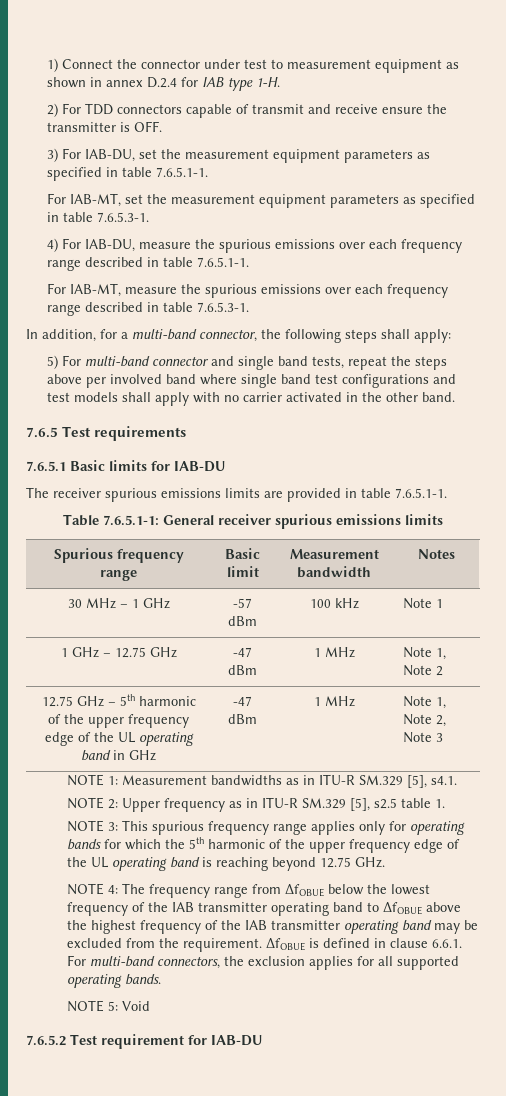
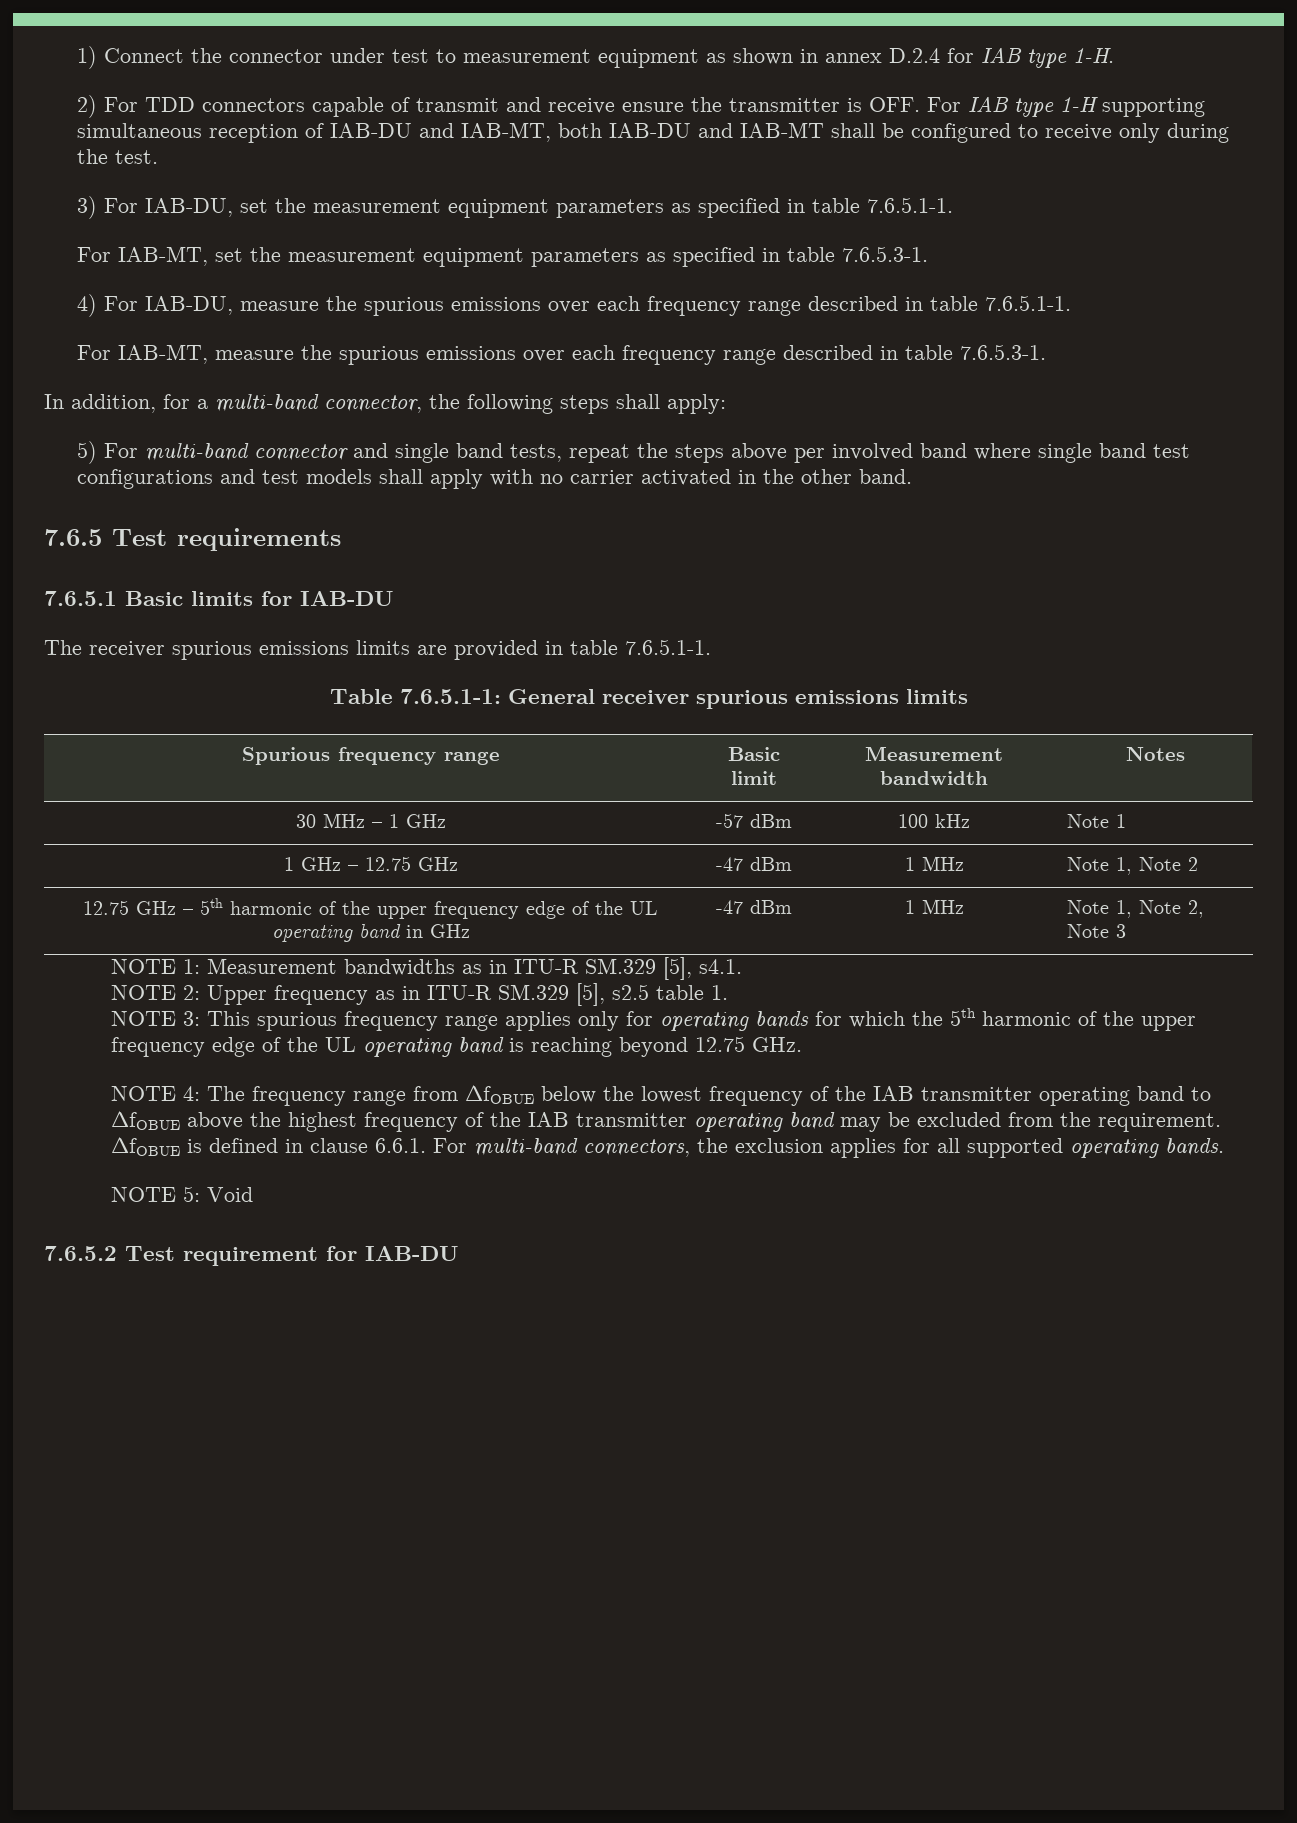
(162, 126) none -> [927,96,1206,117] [77,122,1230,143] [77,149,159,164] For IAB type 1-H supporting simultaneous reception of IAB-DU and IAB-MT, both IAB-DU and IAB-MT shall be configured to receive only during the test.

